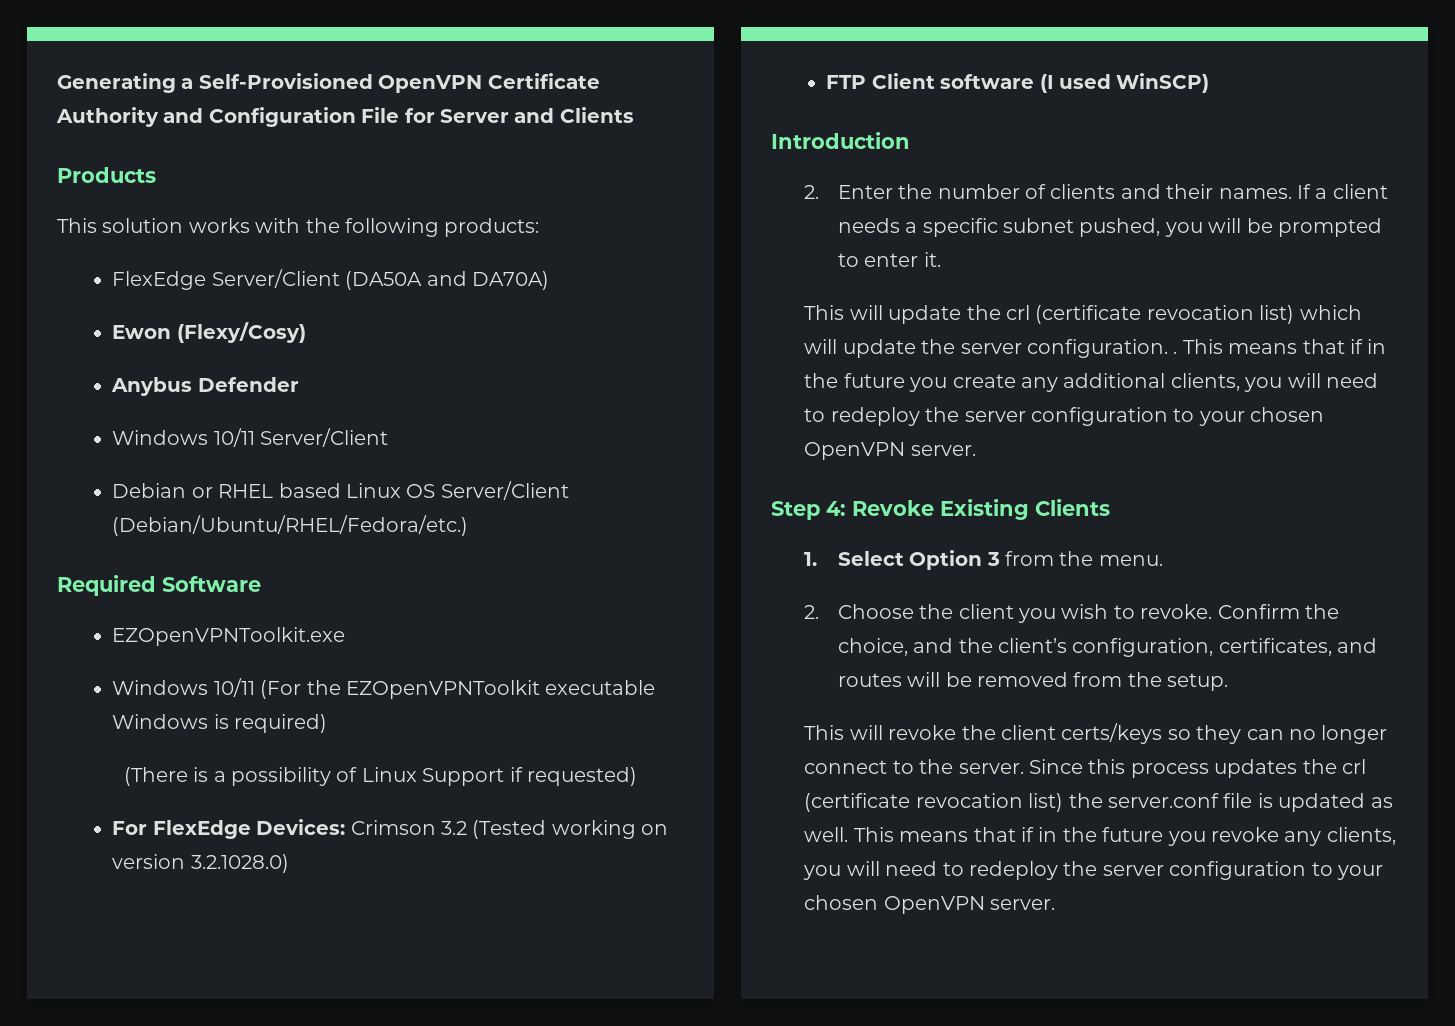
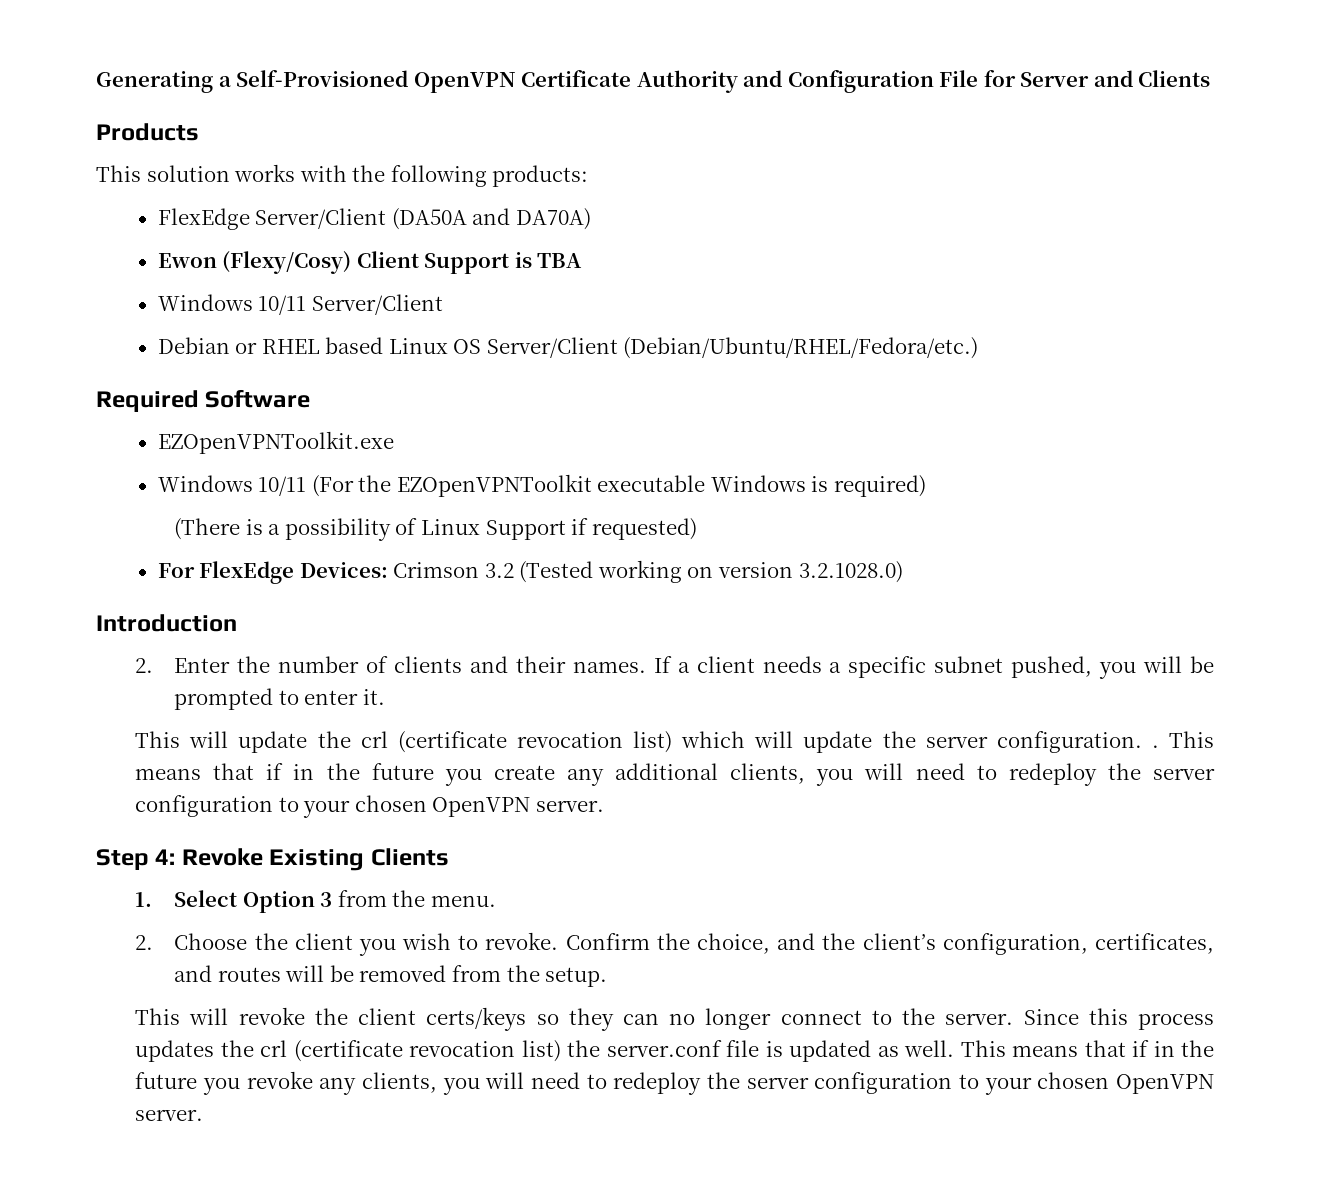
[111,377,299,396] // Anybus Defender -> [356,251,583,274] Client Support is TBA
[826,73,1210,93] // FTP Client software (I used WinSCP) -> (903, 572) none

